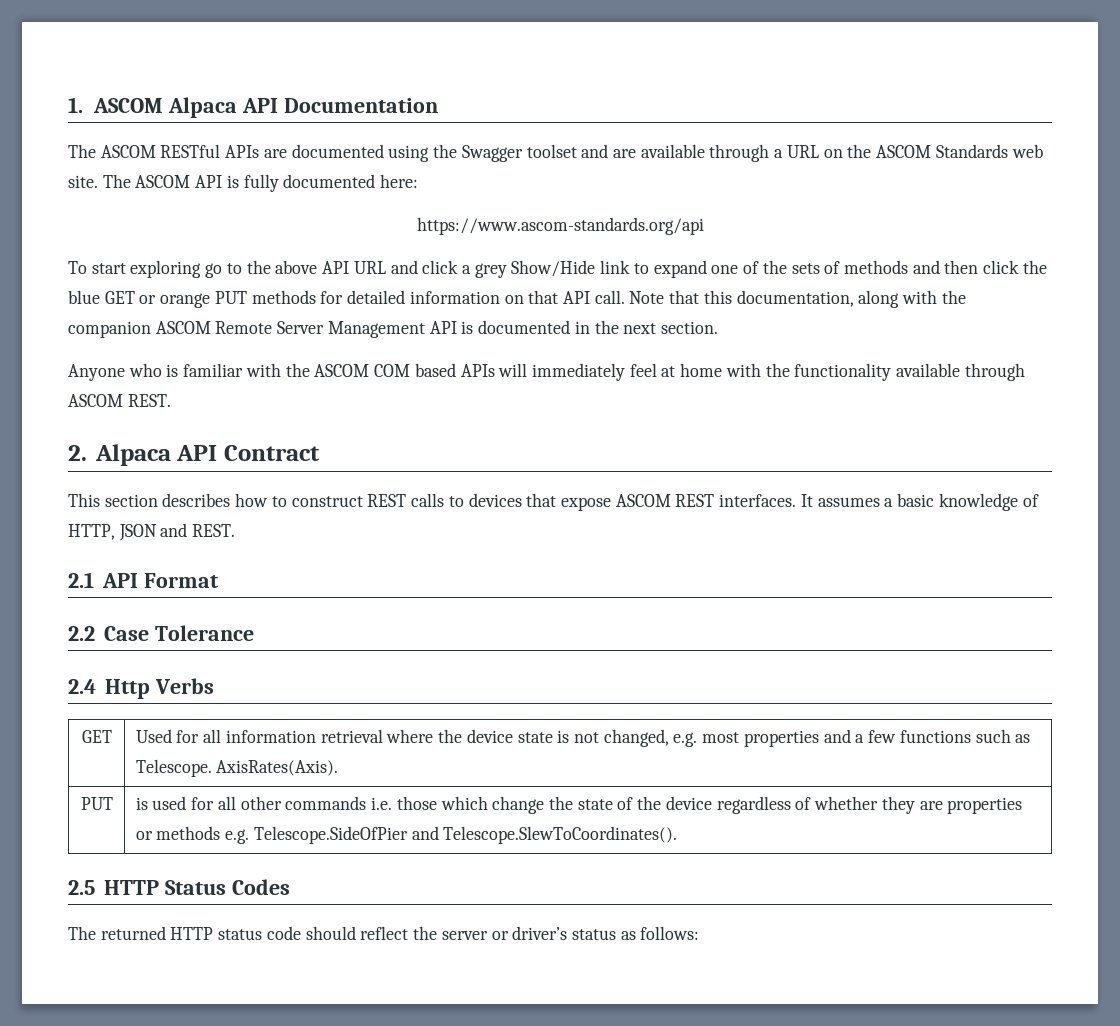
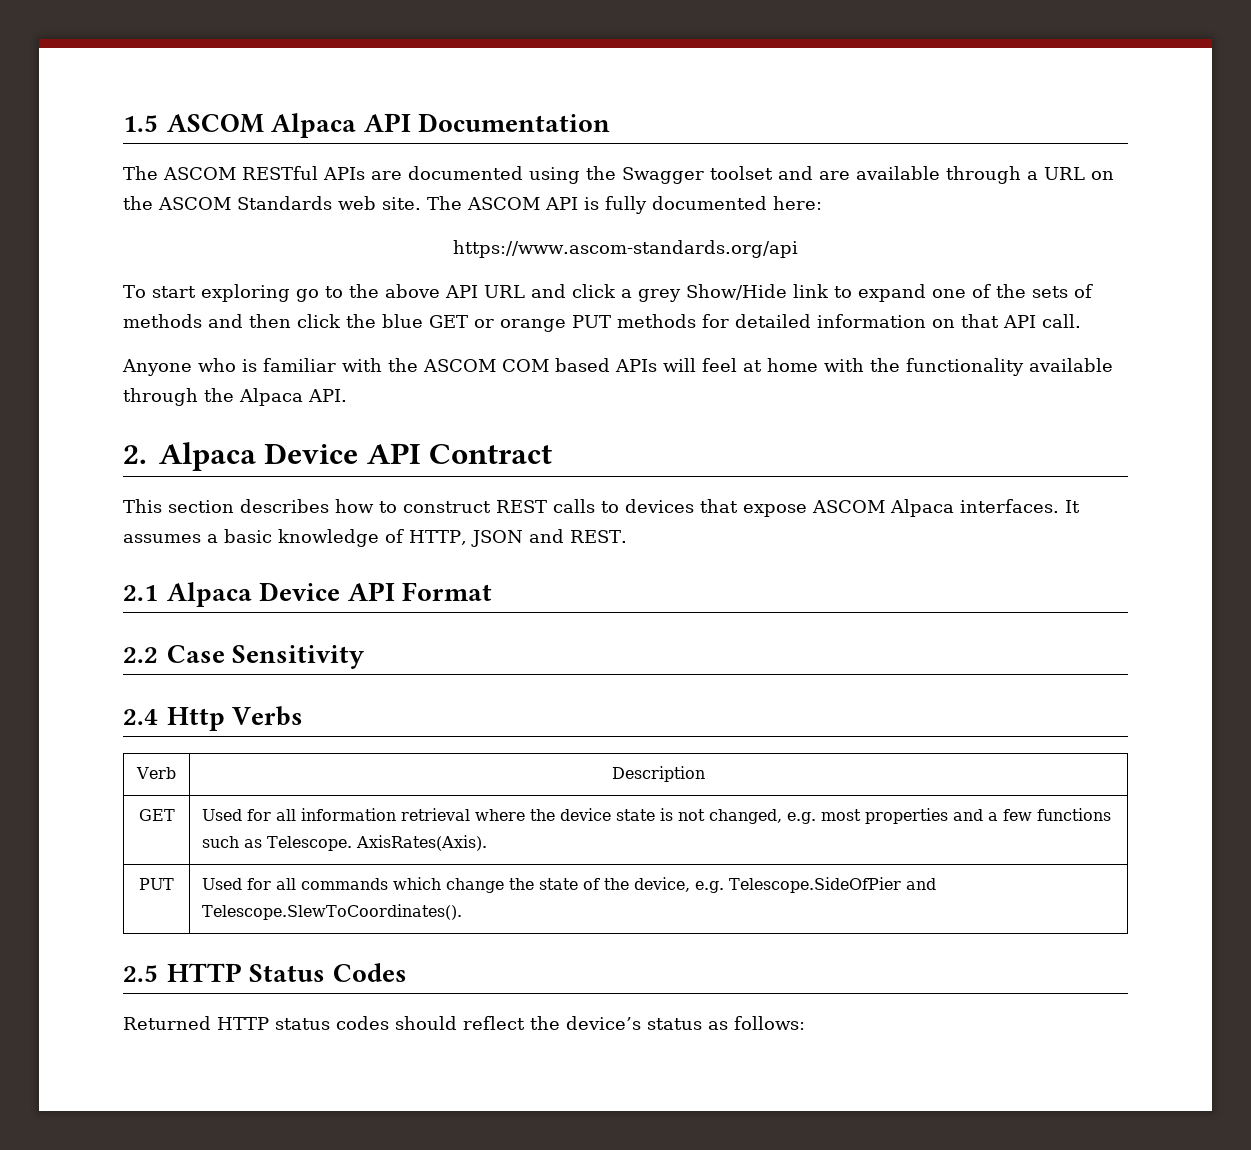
[68,97,83,113] 1. -> [123,115,158,132] 1.5
[629,290,966,308] [68,320,718,338] Note that this documentation, along with the companion ASCOM Remote Server Management API is documented in the next section. -> (1081, 321) none
[531,363,625,381] immediately -> (696, 365) none
[68,394,171,407] ASCOM REST. -> [204,388,347,406] the Alpaca API.
(171, 455) none -> [264,443,359,464] Device
[675,494,715,507] REST -> [890,499,954,517] Alpaca
(94, 580) none -> [167,582,341,607] Alpaca Device
[154,625,254,641] Tolerance -> [232,645,365,669] Sensitivity
(214, 686) none -> [136,767,177,779] [612,766,705,782] // Verb | Description
[135,796,437,810] is used for all other commands i.e. those -> [202,878,389,890] Used for all commands
[665,796,1023,814] [135,826,221,840] device regardless of whether they are properties or methods -> [634,877,691,892] device,
[68,926,166,940] The returned -> [123,1016,211,1030] Returned
[266,926,301,940] code -> [336,1016,389,1030] codes
[441,926,568,940] server or driver’s -> [566,1016,641,1030] device’s

